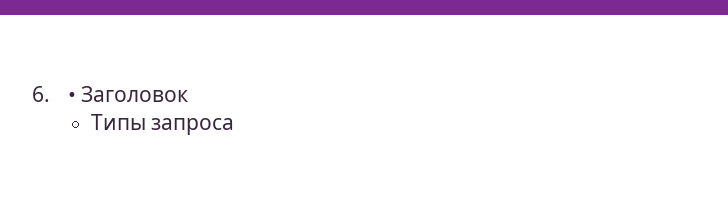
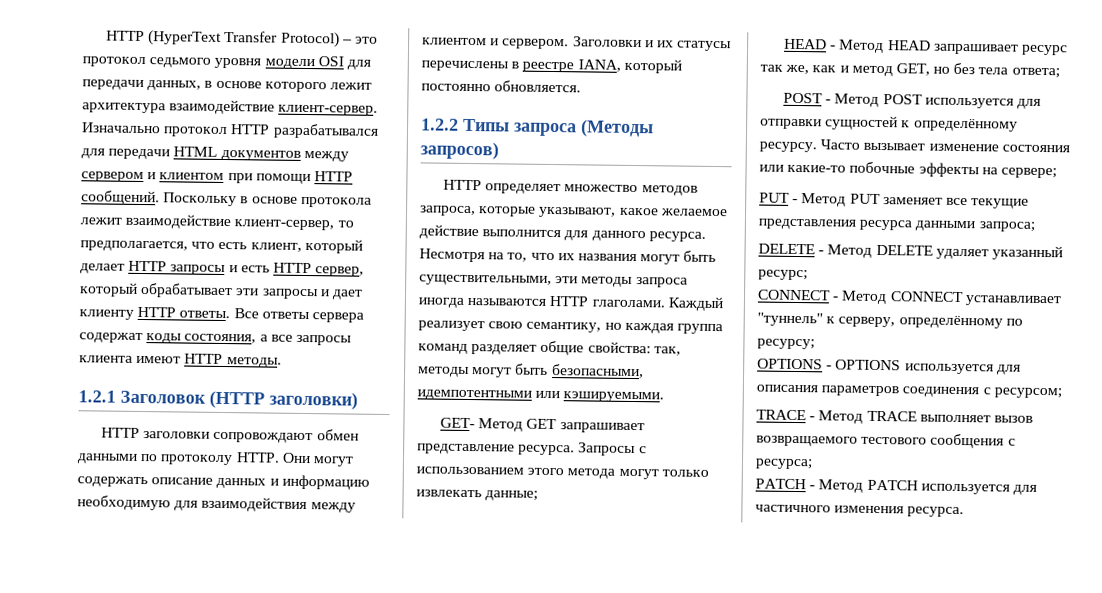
[32,86,189,102] [90,114,235,135] 6. • Заголовок // Типы запроса -> [106,30,378,48] [82,56,371,70] [82,79,372,93] [82,99,379,116] [81,122,379,139] [81,146,349,162] [81,171,353,185] [81,190,372,208] [80,213,354,231] [80,238,363,254] [80,260,365,277] [79,282,363,300] [79,306,364,323] [79,332,352,346] [79,353,282,368] [78,390,358,410] [101,427,359,444] [77,452,354,467] [77,474,370,490] [77,495,356,513] [422,36,733,52] [421,58,682,74] [421,80,582,93] [421,118,654,138] [420,141,499,160] [443,179,698,196] [419,205,728,218] [419,224,706,242] [419,248,717,265] [419,274,688,288] [418,295,724,312] [418,320,723,335] [418,340,681,356] [418,363,644,379] [417,389,665,403] [440,417,645,434] [417,442,647,457] [416,466,709,480] [416,489,539,501] [784,38,1068,56] [760,62,1060,79] [783,92,1041,109] [760,115,1018,132] [759,139,1070,153] [759,161,1057,179] [759,192,1030,209] [758,218,1035,232] [758,243,1063,261] [758,269,808,281] [757,289,1062,307] [757,312,1023,329] [757,338,815,350] [757,358,1021,375] [756,384,1062,399] [756,409,1033,424] [756,433,1016,449] [755,458,813,470] [755,478,1037,495] [755,504,965,518] HTTP (HyperText Transfer Protocol) – это протокол седьмого уровня модели OSI для передачи данных, в основе которого лежит архитектура взаимодействие клиент-сервер. Изначально протокол HTTP разрабатывался для передачи HTML документов между сервером и клиентом при помощи HTTP сообщений. Поскольку в основе протокола лежит взаимодействие клиент-сервер, то предполагается, что есть клиент, который делает HTTP запросы и есть HTTP сервер, который обрабатывает эти запросы и дает клиенту HTTP ответы. Все ответы сервера содержат коды состояния, а все запросы клиента имеют HTTP методы. // 1.2.1 Заголовок (HTTP заголовки) // HTTP заголовки сопровождают обмен данными по протоколу HTTP. Они могут содержать описание данных и информацию необходимую для взаимодействия между клиентом и сервером. Заголовки и их статусы перечислены в реестре IANA, который постоянно обновляется. // 1.2.2 Типы запроса (Методы запросов) // HTTP определяет множество методов запроса, которые указывают, какое желаемое действие выполнится для данного ресурса. Несмотря на то, что их названия могут быть существительными, эти методы запроса иногда называются HTTP глаголами. Каждый реализует свою семантику, но каждая группа команд разделяет общие свойства: так, методы могут быть безопасными, идемпотентными или кэшируемыми. // GET- Метод GET запрашивает представление ресурса. Запросы с использованием этого метода могут только извлекать данные; // HEAD - Метод HEAD запрашивает ресурс так же, как и метод GET, но без тела ответа; // POST - Метод POST используется для отправки сущностей к определённому ресурсу. Часто вызывает изменение состояния или какие-то побочные эффекты на сервере; // PUT - Метод PUT заменяет все текущие представления ресурса данными запроса; // DELETE - Метод DELETE удаляет указанный ресурс; // CONNECT - Метод CONNECT устанавливает "туннель" к серверу, определённому по ресурсу; // OPTIONS - OPTIONS используется для описания параметров соединения с ресурсом; // TRACE - Метод TRACE выполняет вызов возвращаемого тестового сообщения с ресурса; // PATCH - Метод PATCH используется для частичного изменения ресурса.

